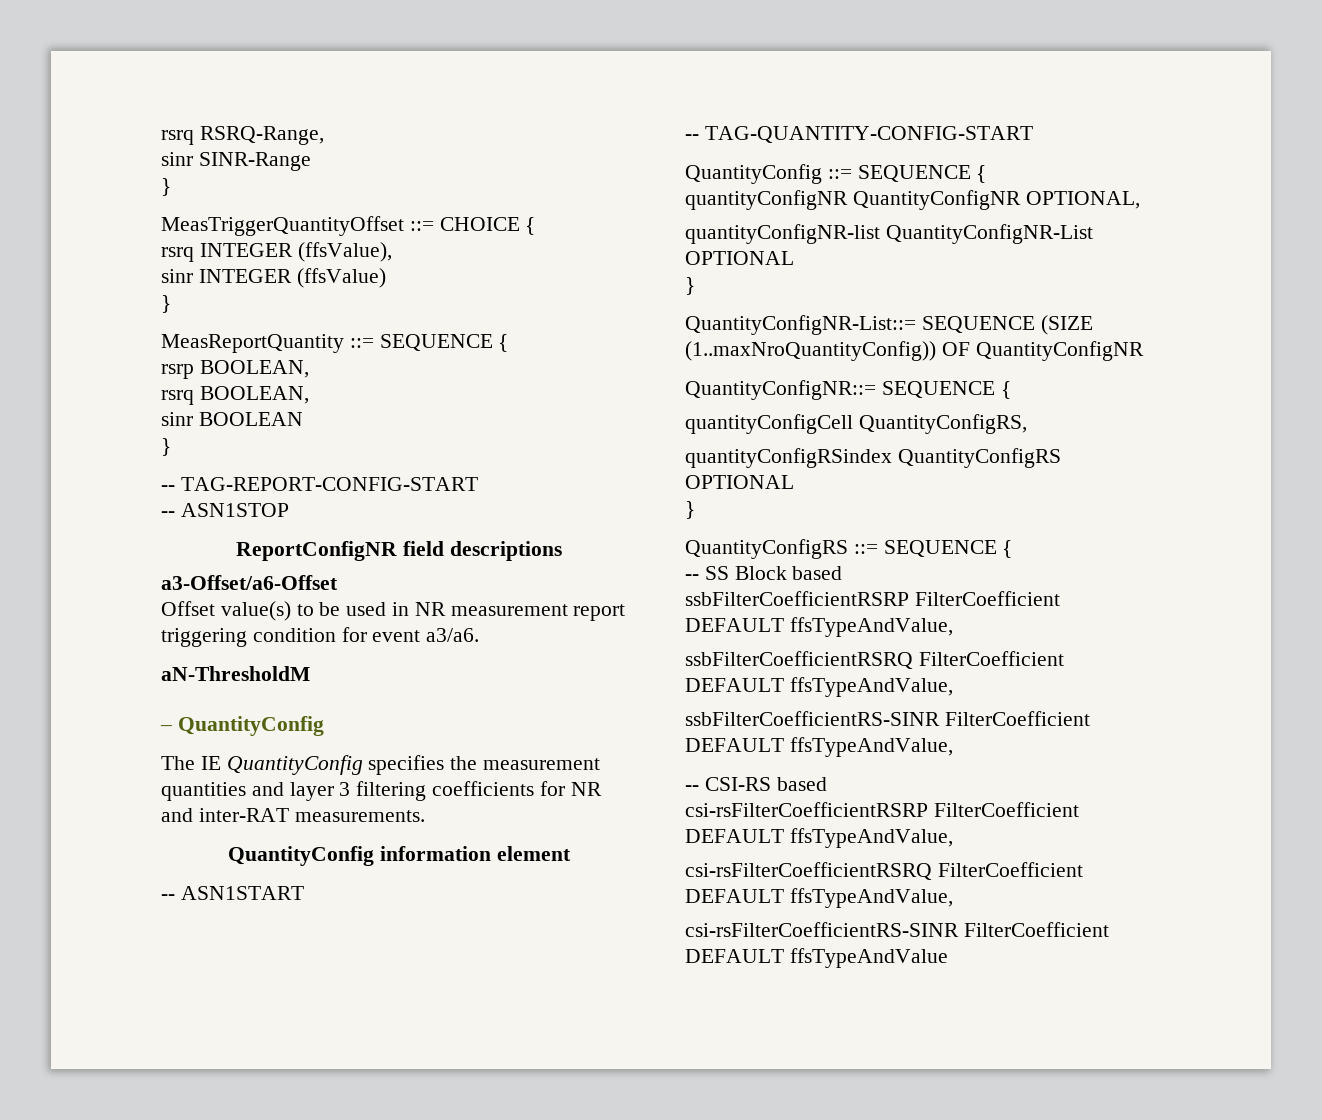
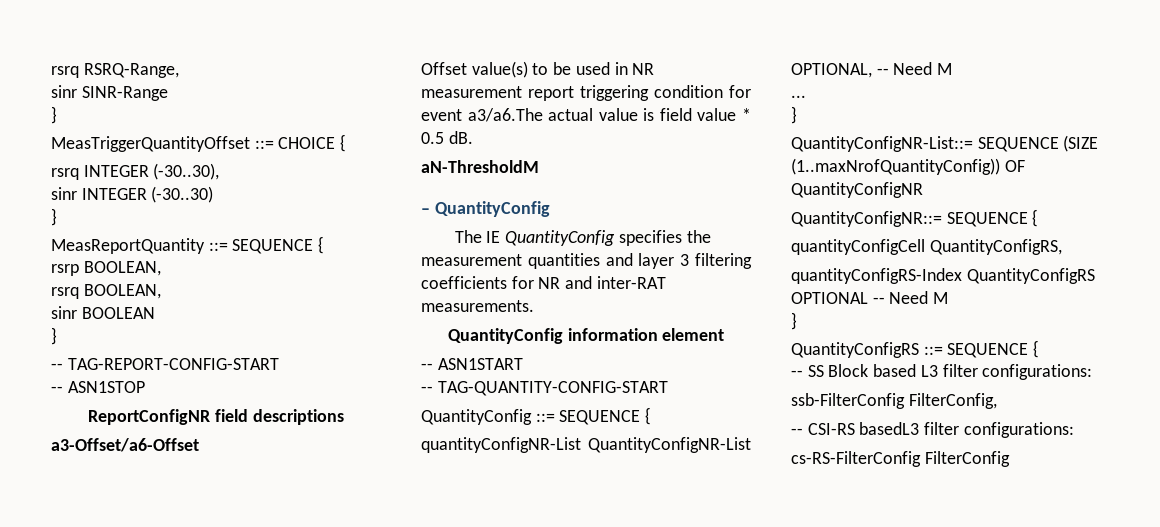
[297,242,392,262] (ffsValue), -> [153,163,220,180] (-30..30),
[296,268,386,288] (ffsValue) -> [151,186,214,203] (-30..30)
[426,628,480,642] a3/a6. -> [467,108,751,122] [421,131,473,144] a3/a6.The actual value is field value * 0.5 dB.
[685,190,1021,210] quantityConfigNR QuantityConfigNR -> [421,437,751,453] quantityConfigNR-List QuantityConfigNR-List
[685,224,1093,244] [685,251,794,265] // quantityConfigNR-list QuantityConfigNR-List OPTIONAL -> [876,62,953,75] [791,95,806,98] -- Need M // ...
[685,341,936,361] (1..maxNroQuantityConfig)) -> [791,158,1000,175] (1..maxNrofQuantityConfig))
[685,448,892,468] quantityConfigRSindex -> [791,268,962,284] quantityConfigRS-Index
(794, 482) none -> [872,291,949,304] -- Need M
[685,591,1060,606] [685,617,953,637] [685,651,1064,669] [685,677,953,697] [685,711,1090,726] [685,737,953,757] [685,777,827,791] [685,802,1079,817] [685,828,953,848] [685,862,1083,880] [685,888,953,908] [685,922,1109,937] [685,948,948,968] // ssbFilterCoefficientRSRP FilterCoefficient DEFAULT ffsTypeAndValue, // ssbFilterCoefficientRSRQ FilterCoefficient DEFAULT ffsTypeAndValue, // ssbFilterCoefficientRS-SINR FilterCoefficient DEFAULT ffsTypeAndValue, // -- CSI-RS based // csi-rsFilterCoefficientRSRP FilterCoefficient DEFAULT ffsTypeAndValue, // csi-rsFilterCoefficientRSRQ FilterCoefficient DEFAULT ffsTypeAndValue, // csi-rsFilterCoefficientRS-SINR FilterCoefficient DEFAULT ffsTypeAndValue -> [920,364,1093,380] [791,393,997,409] [791,422,1074,438] [791,451,1010,467] L3 filter configurations: // ssb-FilterConfig FilterConfig, // -- CSI-RS basedL3 filter configurations: // cs-RS-FilterConfig FilterConfig

